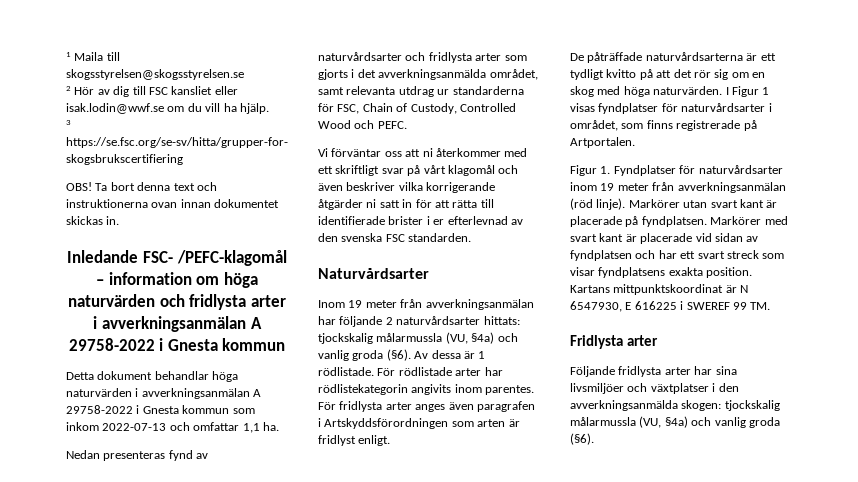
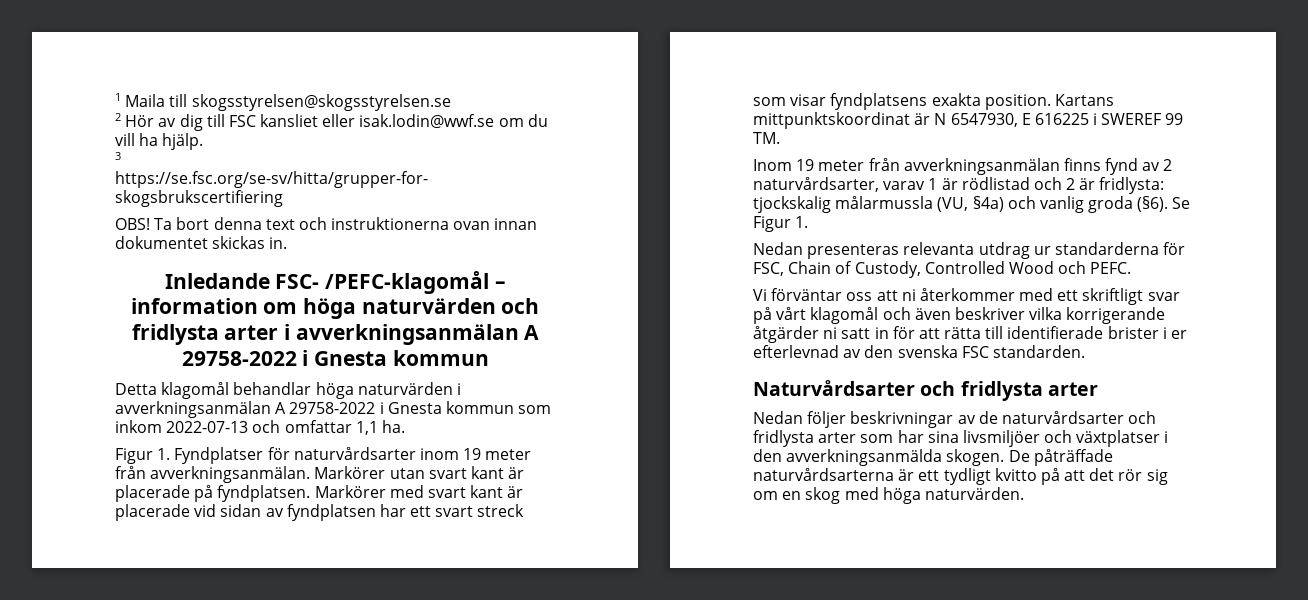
[97,371,153,380] dokument -> [161,382,230,399] klagomål
[66,450,209,461] [318,52,527,63] [318,69,538,80] [318,87,344,95] Nedan presenteras fynd av naturvårdsarter och fridlysta arter som gjorts i det avverkningsanmälda området, samt -> [115,447,532,464] [115,466,525,483] [115,485,524,502] [115,504,525,521] [753,93,1114,110] [753,112,1184,129] [753,132,780,144] [753,158,1173,175] [753,177,1165,194] [753,196,1191,213] [753,216,809,232] [753,242,900,259] Figur 1. Fyndplatser för naturvårdsarter inom 19 meter från avverkningsanmälan. Markörer utan svart kant är placerade på fyndplatsen. Markörer med svart kant är placerade vid sidan av fyndplatsen har ett svart streck som visar fyndplatsens exakta position. Kartans mittpunktskoordinat är N 6547930, E 616225 i SWEREF 99 TM. // Inom 19 meter från avverkningsanmälan finns fynd av 2 naturvårdsarter, varav 1 är rödlistad och 2 är fridlysta: tjockskalig målarmussla (VU, §4a) och vanlig groda (§6). Se Figur 1. // Nedan presenteras
[318,299,534,310] [318,316,520,327] [318,332,518,344] [318,349,486,361] [318,367,503,376] [318,384,535,395] [318,401,535,412] [318,418,520,429] [318,435,391,446] // Inom 19 meter från avverkningsanmälan har följande 2 naturvårdsarter hittats: tjockskalig målarmussla (VU, §4a) och vanlig groda (§6). Av dessa är 1 rödlistade. För rödlistade arter har rödlistekategorin angivits inom parentes. För fridlysta arter anges även paragrafen i Artskyddsförordningen som arten är fridlyst enligt. // -> [920,381,1098,401] [753,411,1157,428] [753,430,1169,447] [753,449,1005,466] och fridlysta arter // Nedan följer beskrivningar av de naturvårdsarter och fridlysta arter som har sina livsmiljöer och växtplatser i den avverkningsanmälda skogen.
[725,86,770,97] [570,103,772,114] [570,120,757,131] [570,137,635,148] [570,165,783,176] [570,182,786,193] [570,198,778,210] [570,216,788,227] [570,233,759,244] [570,250,785,261] [570,267,753,278] [570,284,749,295] [570,301,771,312] [570,335,658,349] [570,366,737,377] [570,383,739,394] [570,400,780,411] [570,416,780,428] [570,433,594,445] I Figur 1 visas fyndplatser för naturvårdsarter i området, som finns registrerade på Artportalen. // Figur 1. Fyndplatser för naturvårdsarter inom 19 meter från avverkningsanmälan (röd linje). Markörer utan svart kant är placerade på fyndplatsen. Markörer med svart kant är placerade vid sidan av fyndplatsen och har ett svart streck som visar fyndplatsens exakta position. Kartans mittpunktskoordinat är N 6547930, E 616225 i SWEREF 99 TM. // Fridlysta arter // Följande fridlysta arter har sina livsmiljöer och växtplatser i den avverkningsanmälda skogen: tjockskalig målarmussla (VU, §4a) och vanlig groda (§6). -> (1024, 493) none

